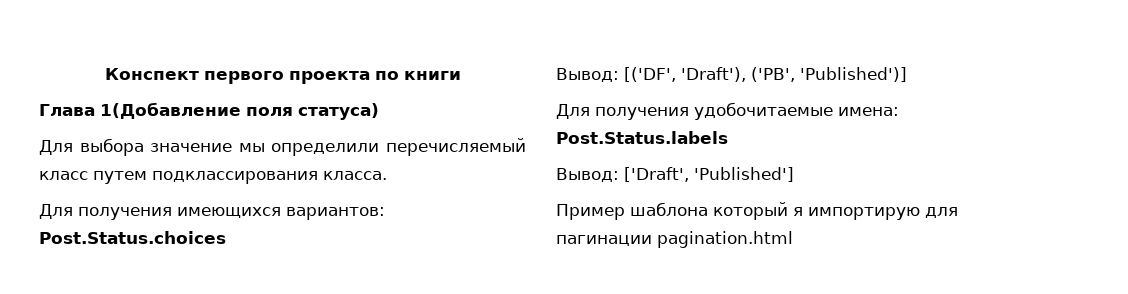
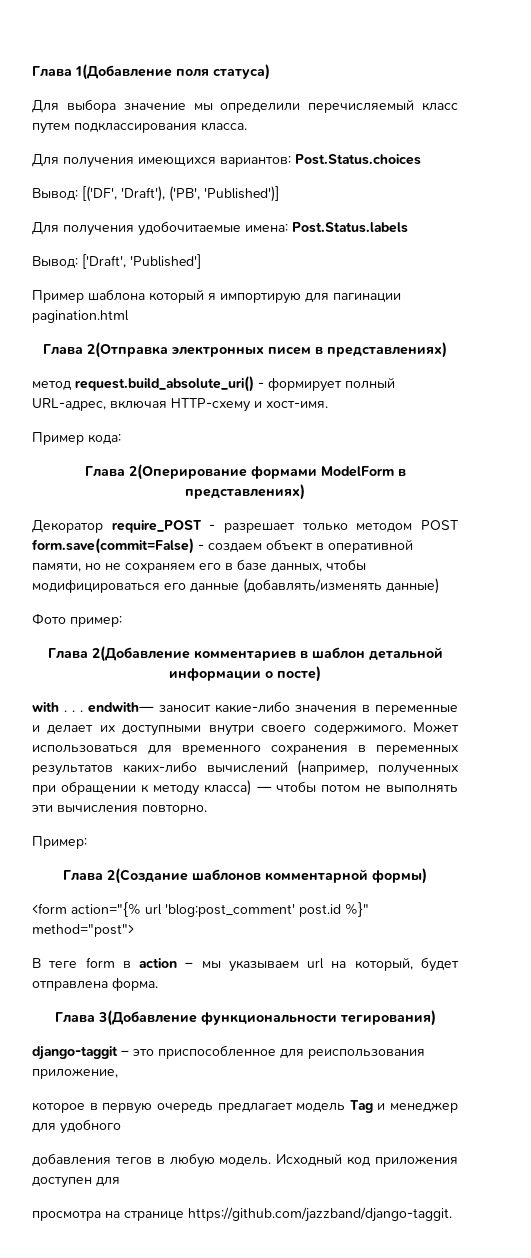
[104,68,461,84] Конспект первого проекта по книги // -> (32, 71) none
(793, 239) none -> [43,342,447,358] [32,376,395,392] [32,398,328,412] [32,432,121,445] [84,464,406,480] [185,484,305,500] [32,520,459,533] [32,538,413,554] [32,559,366,573] [32,578,439,594] [32,613,122,627] [47,646,443,662] [169,666,321,682] [32,701,458,715] [32,722,459,736] [32,745,458,755] [32,760,458,776] [32,780,458,796] [32,805,207,815] [32,836,87,849] [63,868,427,884] [32,902,369,917] [32,924,134,937] [32,957,459,972] [32,977,158,991] [54,1010,436,1026] [32,1045,425,1060] [32,1068,118,1079] [32,1100,458,1114] [32,1119,121,1134] [32,1153,458,1168] [32,1177,120,1188] [32,1207,452,1222] // Глава 2(Отправка электронных писем в представлениях) // метод request.build_absolute_uri() - формирует полный URL-адрес, включая HTTP-схему и хост-имя. // Пример кода: // Глава 2(Оперирование формами ModelForm в представлениях) // Декоратор require_POST - разрешает только методом POST form.save(commit=False) - создаем объект в оперативной памяти, но не сохраняем его в базе данных, чтобы модифицироваться его данные (добавлять/изменять данные) // Фото пример: // Глава 2(Добавление комментариев в шаблон детальной информации о посте) // with . . . endwith— заносит какие-либо значения в переменные и делает их доступными внутри своего содержимого. Может использоваться для временного сохранения в переменных результатов каких-либо вычислений (например, полученных при обращении к методу класса) — чтобы потом не выполнять эти вычисления повторно. // Пример: // Глава 2(Создание шаблонов комментарной формы) // <form action="{% url 'blog:post_comment' post.id %}" method="post"> // В теге form в action – мы указываем url на который, будет отправлена форма. // Глава 3(Добавление функциональности тегирования) // django-taggit – это приспособленное для реиспользования приложение, // которое в первую очередь предлагает модель Tag и менеджер для удобного // добавления тегов в любую модель. Исходный код приложения доступен для // просмотра на странице https://github.com/jazzband/django-taggit.

